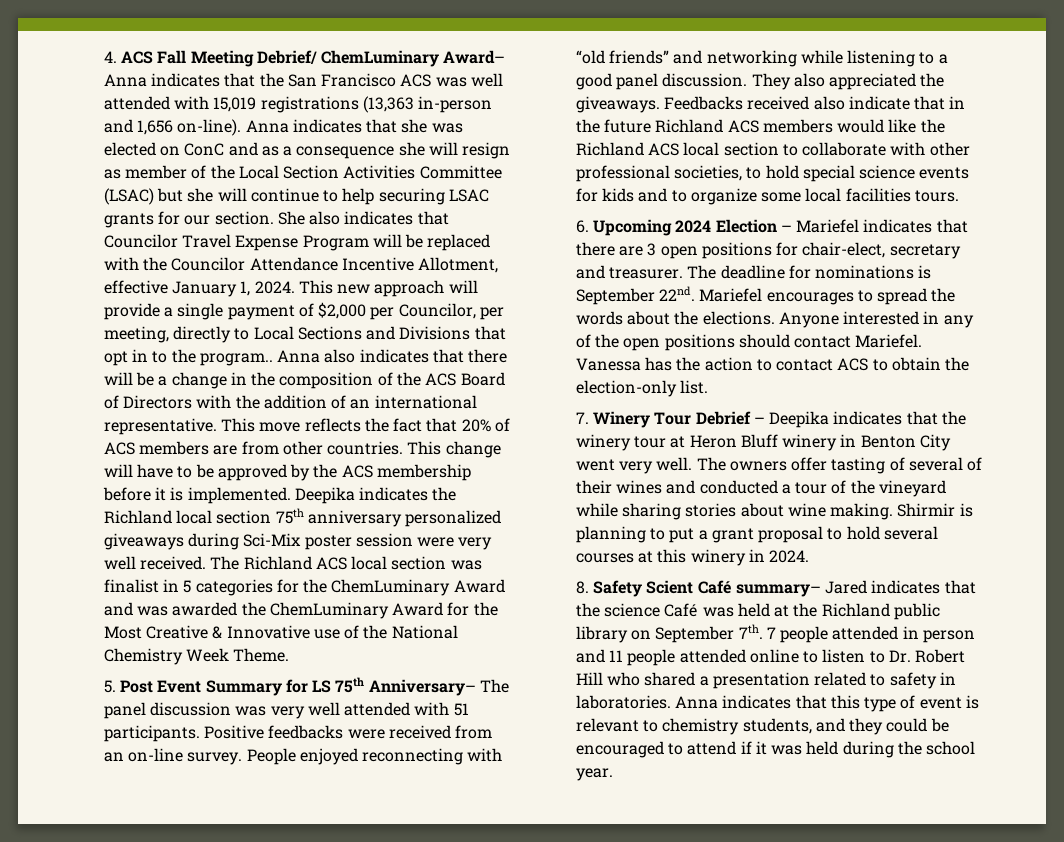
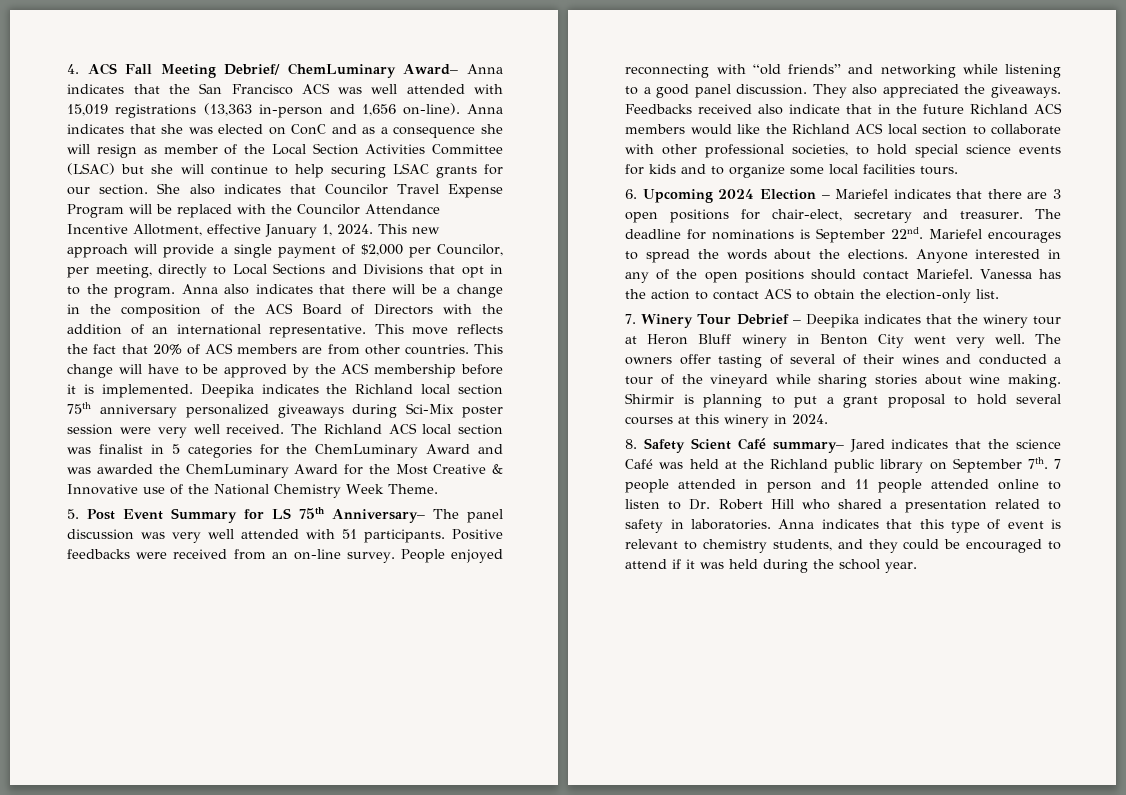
[199,353,273,366] program.. -> [114,287,176,298] program.

